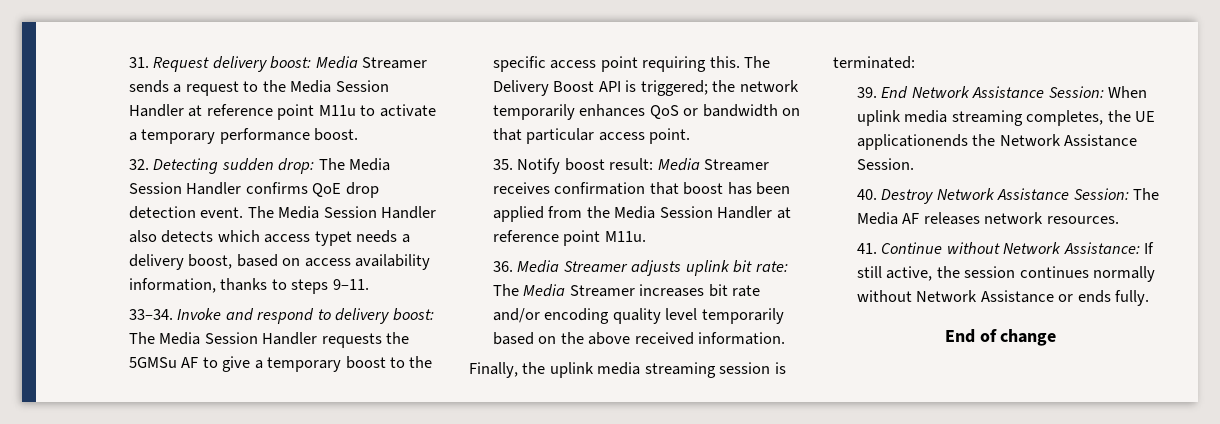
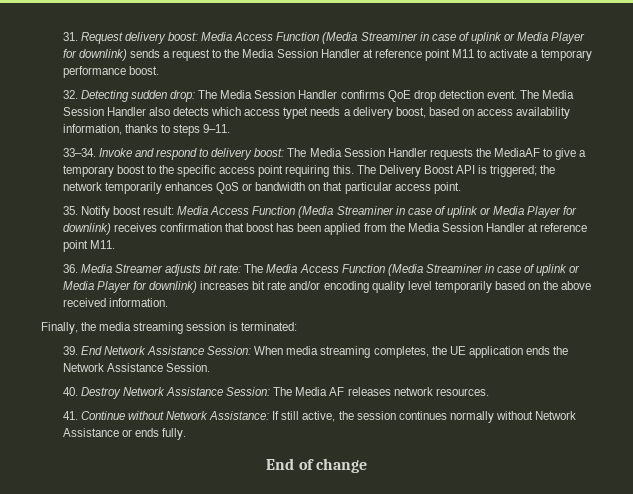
[362,57,428,69] Streamer -> [234,32,586,44] [62,49,127,61] Access Function (Media Streaminer in case of uplink or Media Player for downlink)
[318,105,356,116] M11u -> [452,49,475,58] M11
[128,357,199,368] 5GMSu AF -> [494,148,541,157] MediaAF
[704,159,770,171] Streamer -> [210,206,578,218] [62,223,111,235] Access Function (Media Streaminer in case of uplink or Media Player for downlink)
[604,231,646,242] M11u. -> [89,240,115,249] M11.
[685,260,730,276] uplink -> (202, 270) none
[569,285,635,297] Streamer -> [299,264,581,276] [62,281,198,293] Access Function (Media Streaminer in case of uplink or Media Player for downlink)
[549,362,594,378] uplink -> (97, 326) none
[856,110,901,126] uplink -> (284, 350) none
[856,134,968,150] applicationends -> [468,346,551,358] application ends

